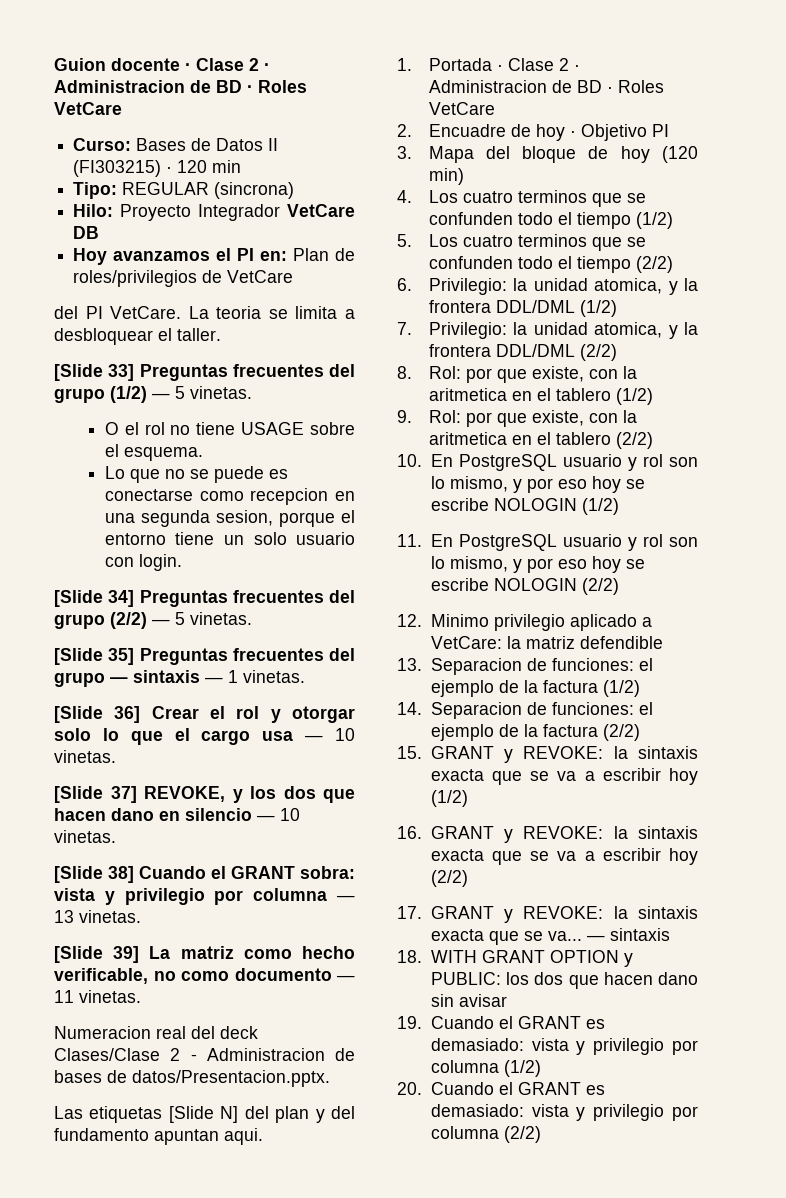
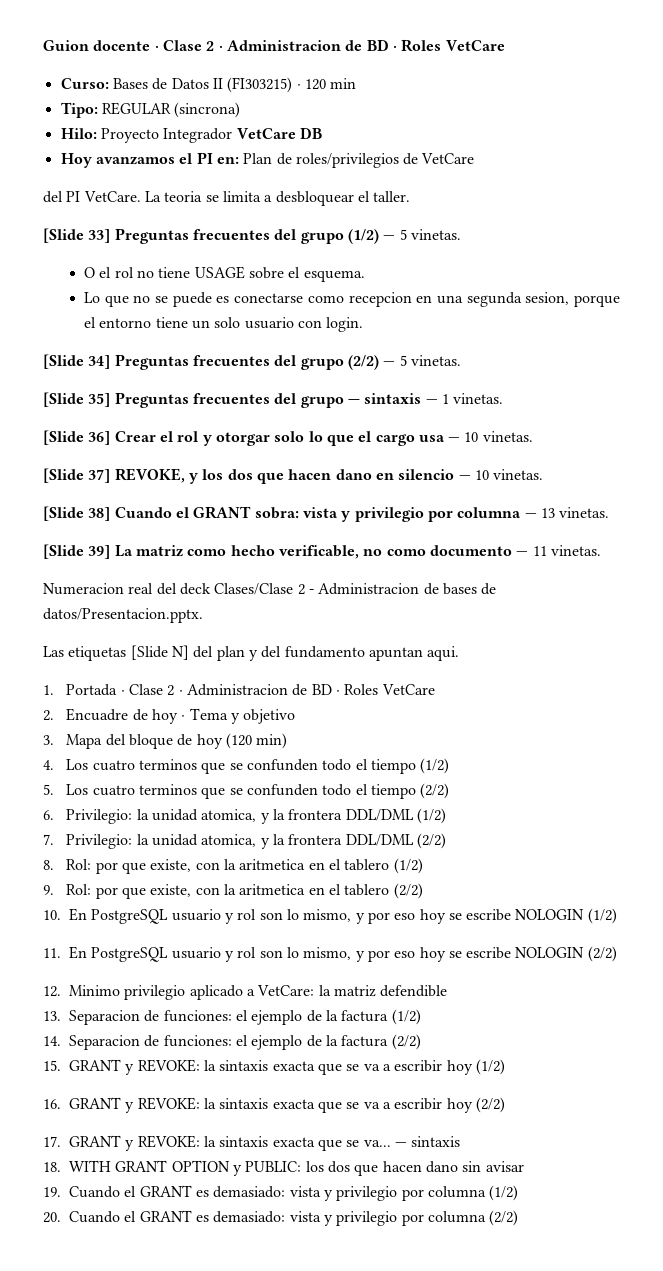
[580,124,669,141] Objetivo PI -> [189,708,296,724] Tema y objetivo

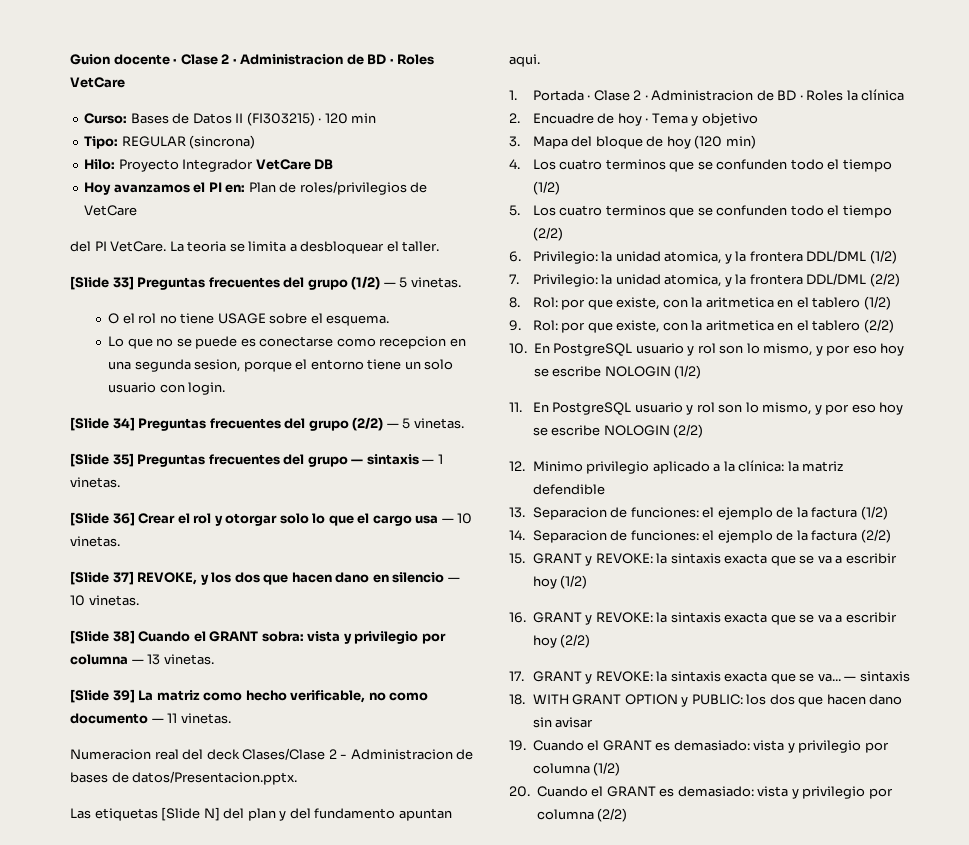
[381,684,435,695] VetCare -> [846,89,905,101] la clínica
[257,985,315,996] VetCare: -> [723,460,785,472] la clínica:

